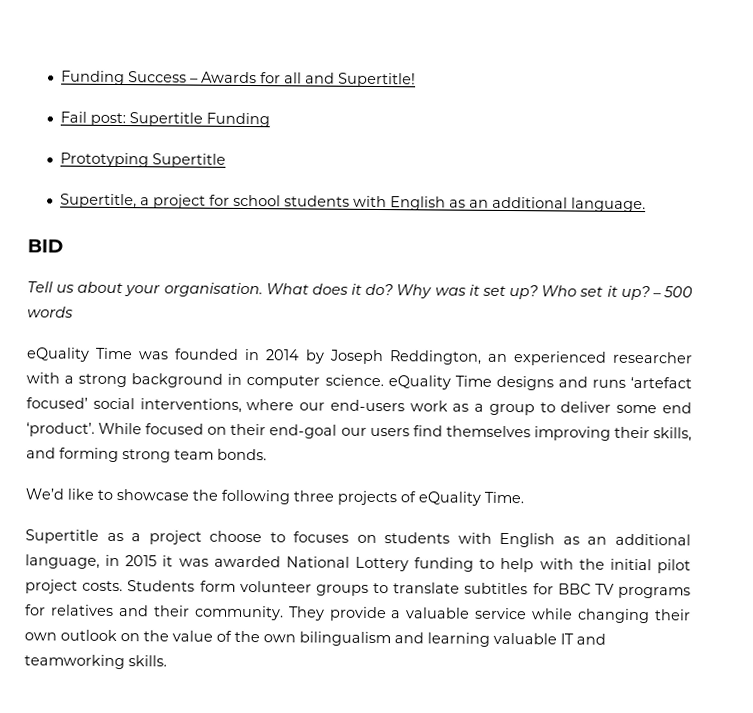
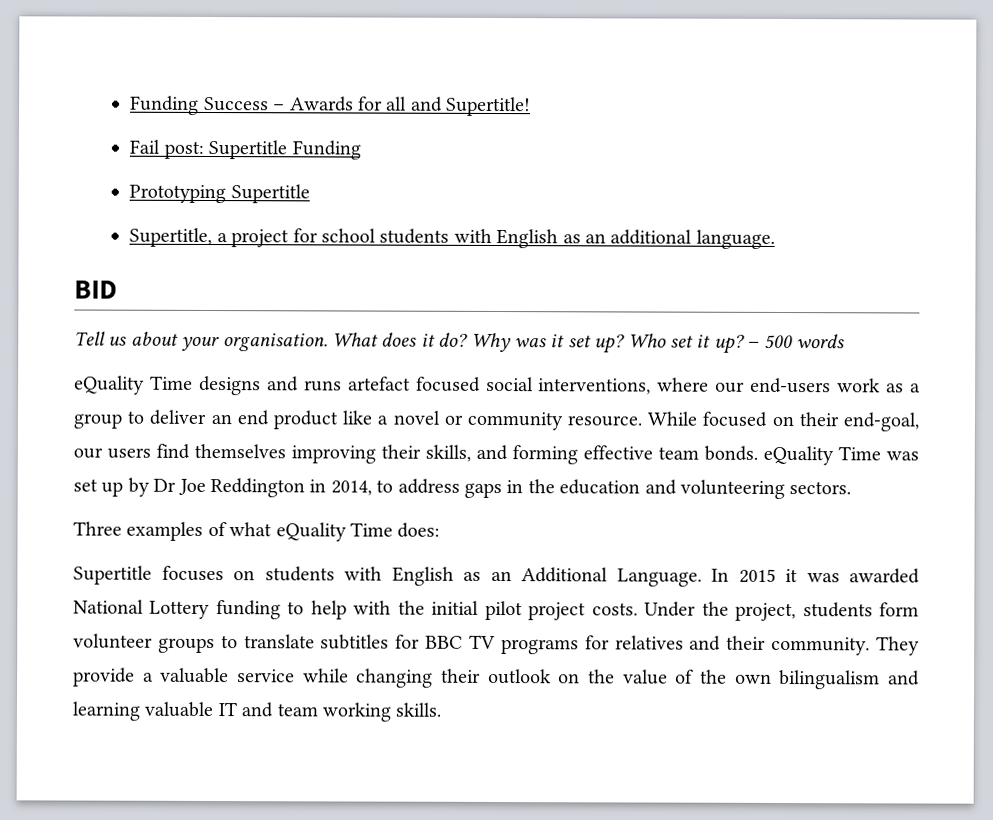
[138,348,693,366] [26,372,492,390] was founded in 2014 by Joseph Reddington, an experienced researcher with a strong background in computer science. eQuality Time -> (193, 382) none
[630,376,693,389] [26,397,88,409] ‘artefact focused’ -> [347,376,481,392] artefact focused
[616,402,692,414] [26,422,95,437] some end ‘product’. -> [210,410,643,431] an end product like a novel or community resource.
[269,424,338,439] end-goal -> [843,412,919,432] end-goal,
[122,449,171,463] strong -> [583,445,653,460] effective
[25,488,524,506] [25,529,286,545] // We’d like to showcase the following three projects of eQuality Time. // Supertitle as a project choose to -> [763,445,919,466] [73,477,852,500] [73,521,441,542] [73,565,152,585] eQuality Time was set up by Dr Joe Reddington in 2014, to address gaps in the education and volunteering sectors. // Three examples of what eQuality Time does: // Supertitle
[615,533,692,546] [25,554,121,569] additional language, in -> [521,567,729,587] Additional Language. In
[127,580,196,592] Students -> [644,601,873,622] Under the project, students
[24,632,57,641] own -> (481, 675) none
[24,654,125,670] teamworking -> [276,702,391,722] team working

